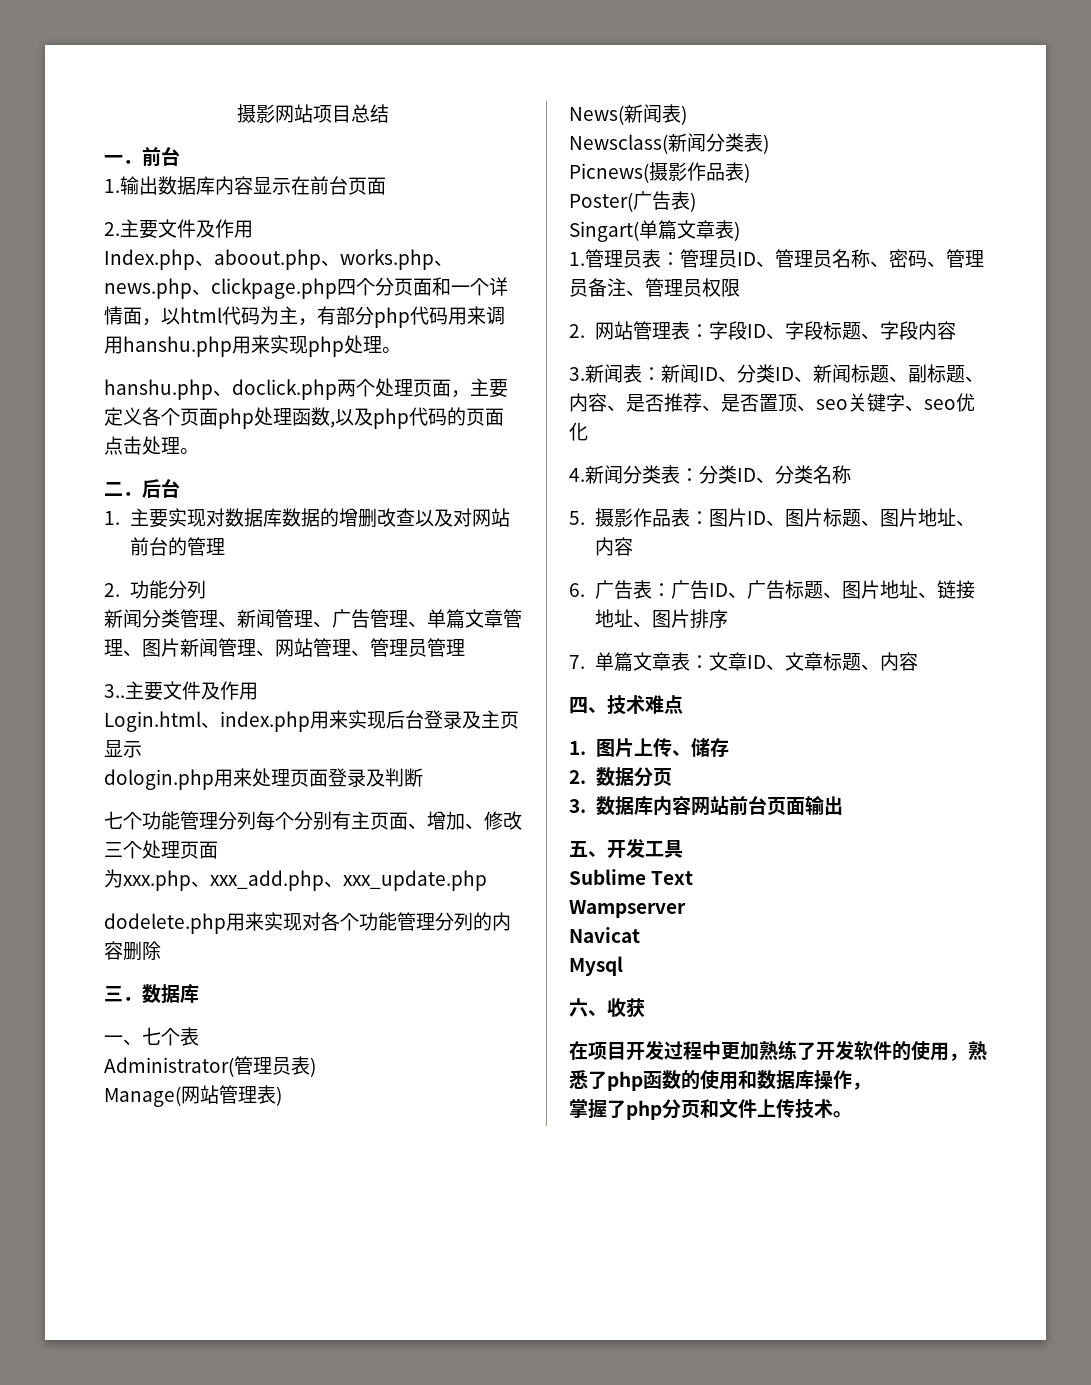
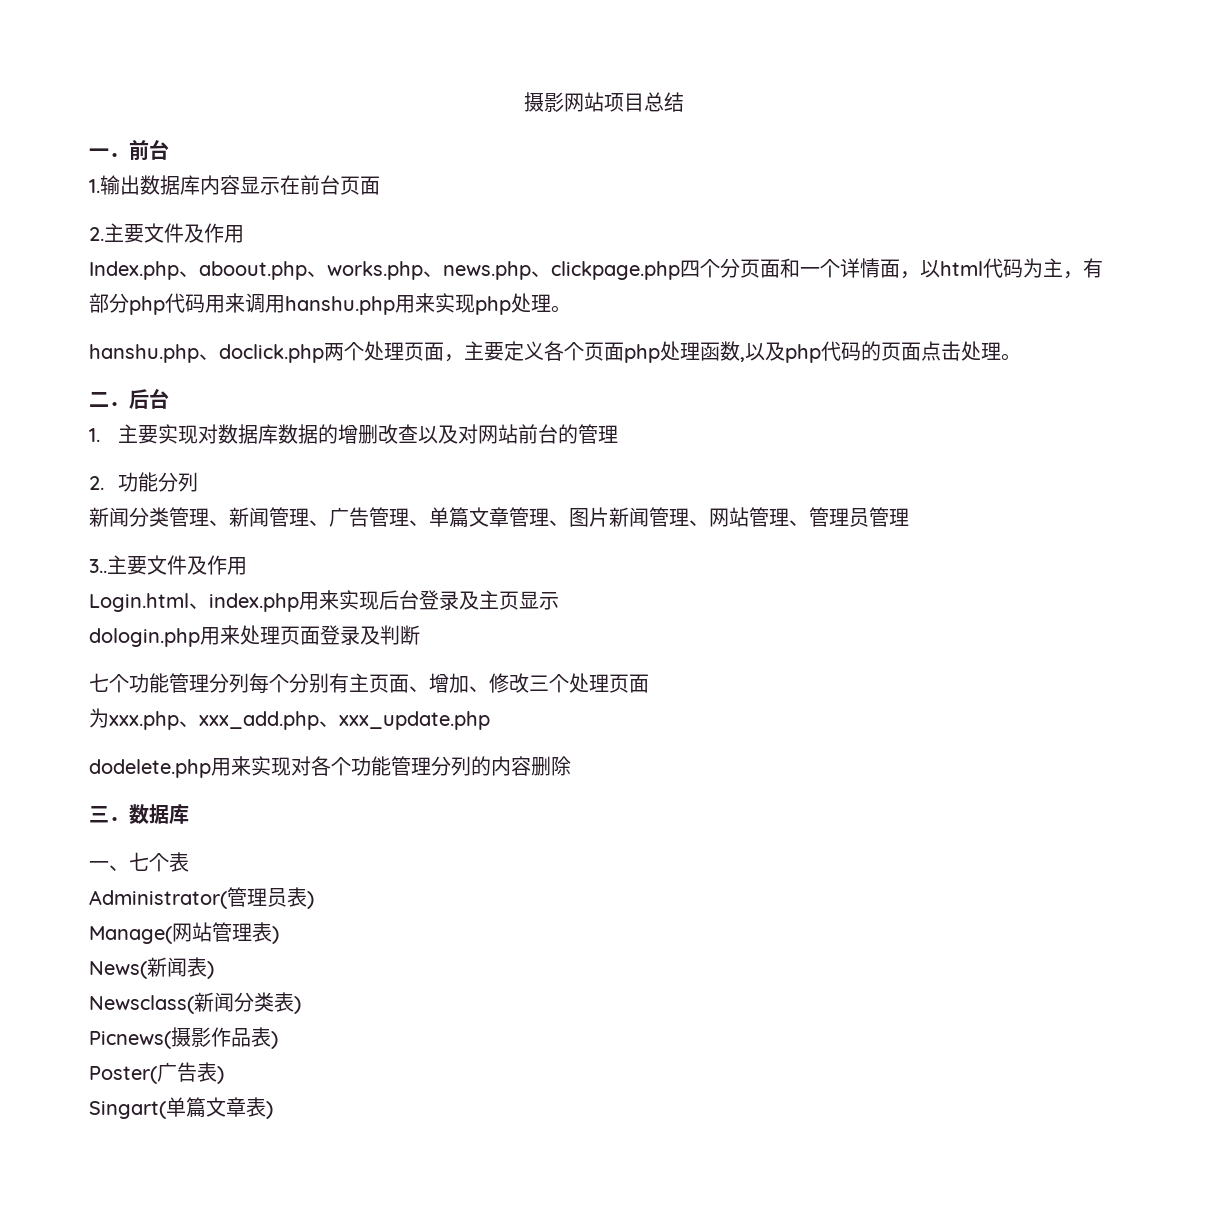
[569,249,984,268] [569,278,740,297] [569,321,956,340] [569,364,984,383] [569,393,975,412] [569,422,588,441] [569,465,851,484] [569,508,975,527] [594,537,633,556] [569,580,975,599] [594,609,728,629] [569,652,918,672] [569,695,683,715] [569,738,729,757] [569,767,672,787] [569,795,843,816] [569,838,683,858] [569,869,694,885] [569,900,686,918] [569,927,640,943] [569,956,623,976] [569,998,645,1018] [569,1040,987,1061] [569,1070,871,1091] [569,1098,852,1120] // 1.管理员表：管理员ID、管理员名称、密码、管理员备注、管理员权限 // 2.网站管理表：字段ID、字段标题、字段内容 // 3.新闻表：新闻ID、分类ID、新闻标题、副标题、内容、是否推荐、是否置顶、seo关键字、seo优化 // 4.新闻分类表：分类ID、分类名称 // 5.摄影作品表：图片ID、图片标题、图片地址、内容 // 6.广告表：广告ID、广告标题、图片地址、链接地址、图片排序 // 7.单篇文章表：文章ID、文章标题、内容 // 四、技术难点 // 1.图片上传、储存 // 2.数据分页 // 3.数据库内容网站前台页面输出 // 五、开发工具 // Sublime Text // Wampserver // Navicat // Mysql // 六、收获 // 在项目开发过程中更加熟练了开发软件的使用，熟悉了php函数的使用和数据库操作， // 掌握了php分页和文件上传技术。 -> (273, 1110) none

